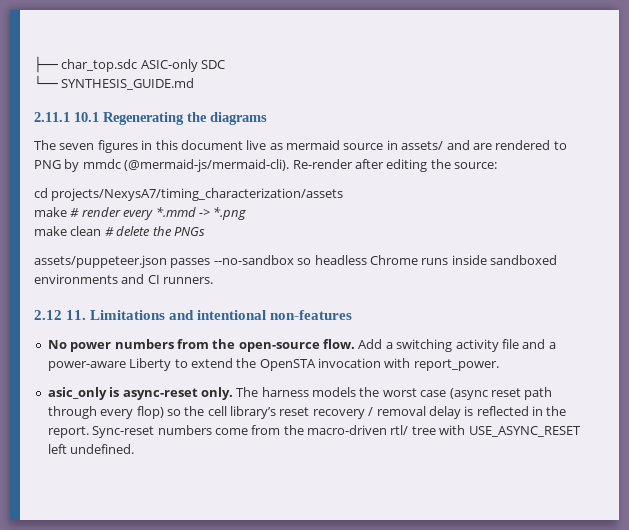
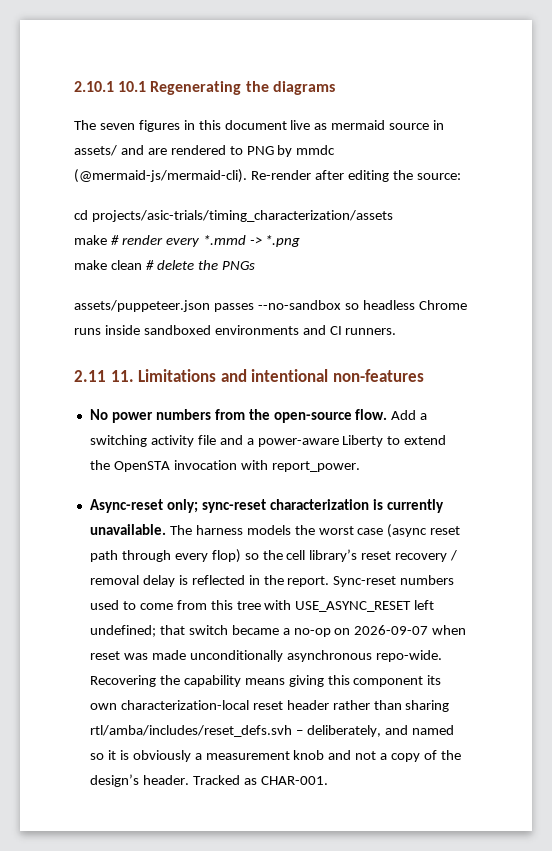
[34,56,226,73] [34,75,195,90] [34,112,70,122] ├── char_top.sdc ASIC-only SDC // └── SYNTHESIS_GUIDE.md // 2.11.1 -> [74,81,114,92] 2.10.1
[51,188,344,201] projects/NexysA7/timing_characterization/assets -> [91,210,393,222] projects/asic-trials/timing_characterization/assets
[34,310,62,320] 2.12 -> [74,370,106,382] 2.11
[47,387,233,400] asic_only is async-reset only. -> [89,499,444,513] [89,524,166,535] Async-reset only; sync-reset characterization is currently unavailable.
[214,425,581,437] [47,444,135,454] come from the macro-driven rtl/ tree with USE_ASYNC_RESET left undefined. -> [89,600,435,612] [89,625,467,637] [89,650,442,662] [89,675,442,687] [89,700,450,712] [89,725,454,737] [89,750,461,762] [89,774,328,787] used to come from this tree with USE_ASYNC_RESET left undefined; that switch became a no-op on 2026-09-07 when reset was made unconditionally asynchronous repo-wide. Recovering the capability means giving this component its own characterization-local reset header rather than sharing rtl/amba/includes/reset_defs.svh – deliberately, and named so it is obviously a measurement knob and not a copy of the design’s header. Tracked as CHAR-001.

